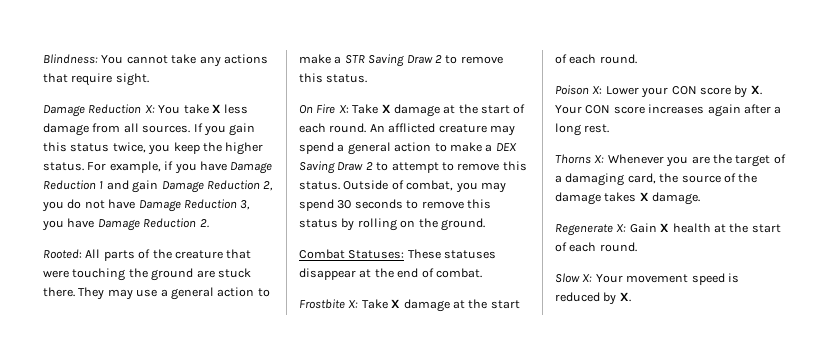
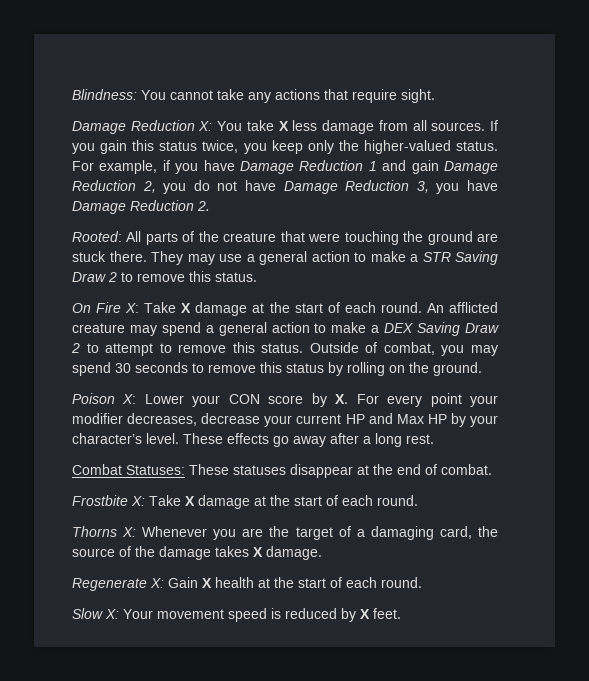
[202,142,264,155] the higher -> [307,140,451,154] only the higher-valued
(485, 224) none -> [72,393,498,407] [72,413,499,427] [72,433,434,447] // Poison X: Lower your CON score by X. For every point your modifier decreases, decrease your current HP and Max HP by your character’s level. These effects go away after a long rest.
[555,85,762,98] [555,104,782,117] [555,123,610,136] // Poison X: Lower your CON score by X. Your CON score increases again after a long rest. -> (418, 500) none
[619,292,631,302] X. -> [360,608,401,619] X feet.

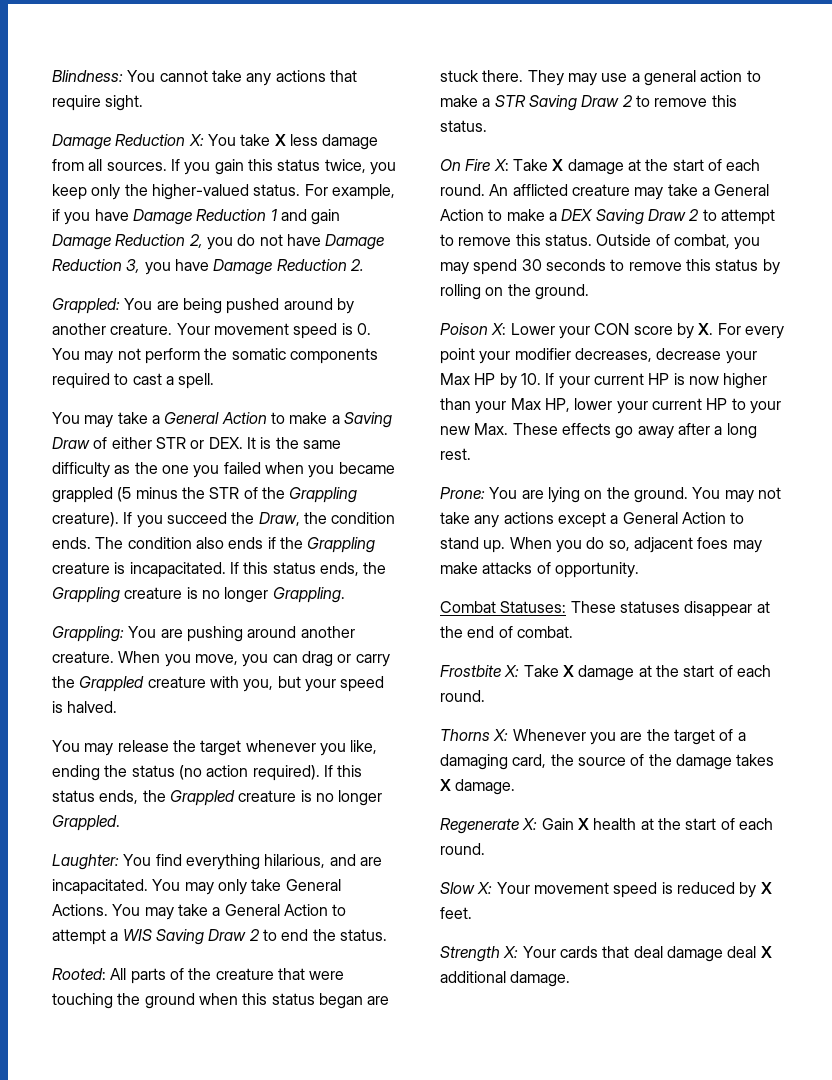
(210, 206) none -> [52,298,354,314] [52,323,371,339] [52,348,378,364] [52,373,215,389] [52,412,392,428] [52,437,341,449] [52,462,395,478] [52,487,358,503] [52,512,396,528] [52,537,376,553] [52,562,387,578] [52,587,345,603] [52,626,355,642] [52,651,390,667] [52,676,385,692] [52,701,118,713] [52,740,378,756] [52,765,363,781] [52,790,383,806] [52,815,120,831] [52,854,382,870] [52,879,341,895] [52,904,347,920] [52,929,387,945] // Grappled: You are being pushed around by another creature. Your movement speed is 0. You may not perform the somatic components required to cast a spell. // You may take a General Action to make a Saving Draw of either STR or DEX. It is the same difficulty as the one you failed when you became grappled (5 minus the STR of the Grappling creature). If you succeed the Draw, the condition ends. The condition also ends if the Grappling creature is incapacitated. If this status ends, the Grappling creature is no longer Grappling. // Grappling: You are pushing around another creature. When you move, you can drag or carry the Grappled creature with you, but your speed is halved. // You may release the target whenever you like, ending the status (no action required). If this status ends, the Grappled creature is no longer Grappled. // Laughter: You find everything hilarious, and are incapacitated. You may only take General Actions. You may take a General Action to attempt a WIS Saving Draw 2 to end the status.
(473, 238) none -> [198,993,363,1009] when this status began
[161,322,310,336] spend a general action -> [667,184,770,196] [440,209,484,221] take a General Action
[296,413,499,427] [72,433,179,444] current HP and Max HP by your character’s level. -> [440,373,768,389] [440,398,781,414] [440,423,509,435] Max HP by 10. If your current HP is now higher than your Max HP, lower your current HP to your new Max.
(434, 439) none -> [440,487,781,503] [440,512,745,528] [440,537,762,553] [440,562,639,578] // Prone: You are lying on the ground. You may not take any actions except a General Action to stand up. When you do so, adjacent foes may make attacks of opportunity.
(401, 613) none -> [440,946,772,962] [440,971,571,987] // Strength X: Your cards that deal damage deal X additional damage.

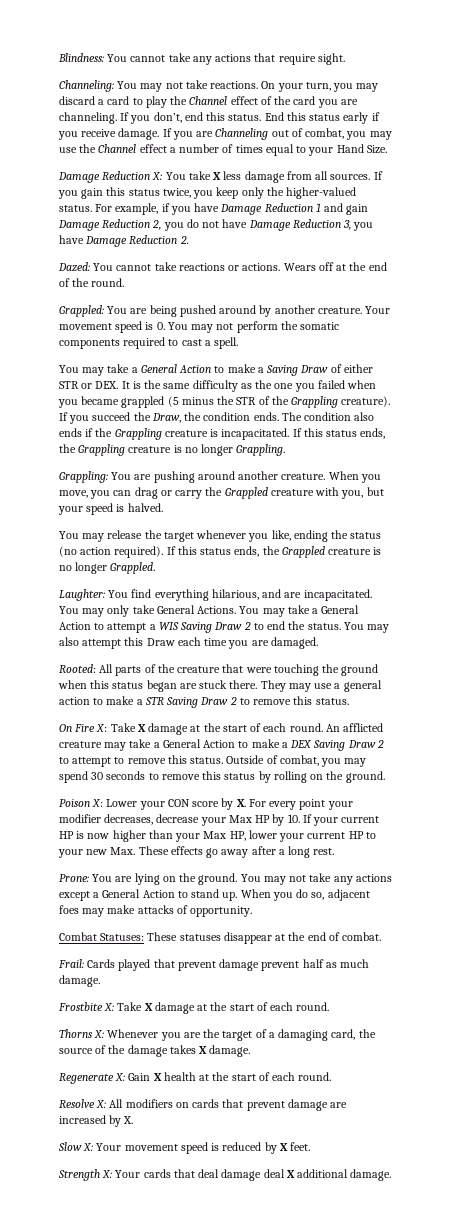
(144, 103) none -> [59,80,379,92] [59,96,358,108] [59,112,380,124] [58,128,392,140] [59,144,387,156] // Channeling: You may not take reactions. On your turn, you may discard a card to play the Channel effect of the card you are channeling. If you don’t, end this status. End this status early if you receive damage. If you are Channeling out of combat, you may use the Channel effect a number of times equal to your Hand Size.
(364, 265) none -> [58,262,387,272] [59,278,125,287] // Dazed: You cannot take reactions or actions. Wears off at the end of the round.
(387, 935) none -> [343,622,390,633] [59,637,318,649] You may also attempt this Draw each time you are damaged.
(573, 632) none -> [58,959,370,971] [59,975,100,987] // Frail: Cards played that prevent damage prevent half as much damage.
(485, 849) none -> [59,1099,348,1111] [59,1115,134,1127] // Resolve X: All modifiers on cards that prevent damage are increased by X.

